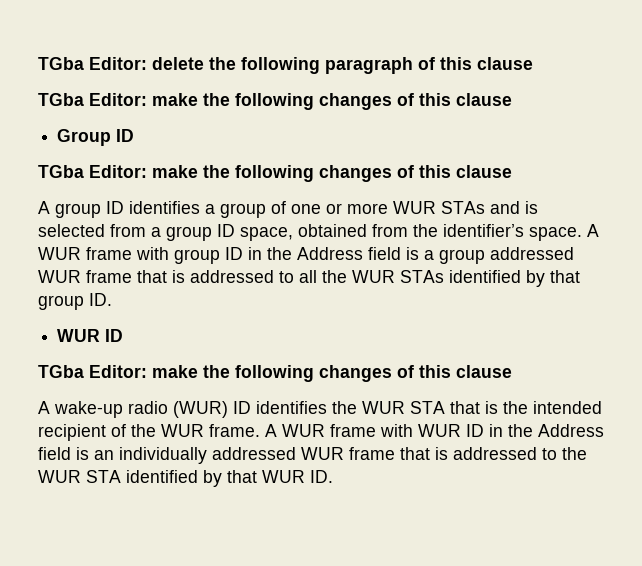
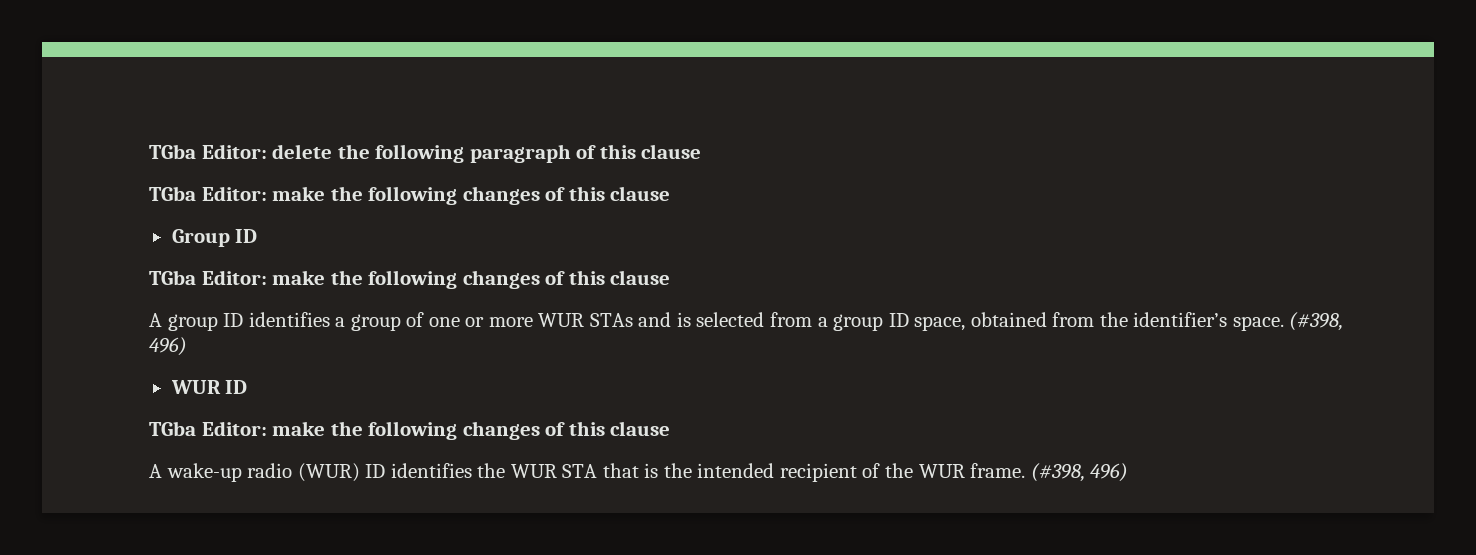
[587,224,599,237] [38,247,574,264] [38,270,580,287] [38,293,112,310] A WUR frame with group ID in the Address field is a group addressed WUR frame that is addressed to all the WUR STAs identified by that group ID. -> [1289,312,1344,331] [149,337,187,356] (#398, 496)
[265,424,604,437] [38,447,587,464] [38,470,333,487] A WUR frame with WUR ID in the Address field is an individually addressed WUR frame that is addressed to the WUR STA identified by that WUR ID. -> [1030,463,1129,482] (#398, 496)

